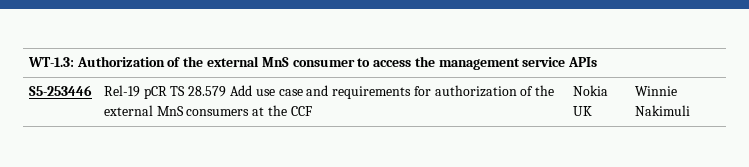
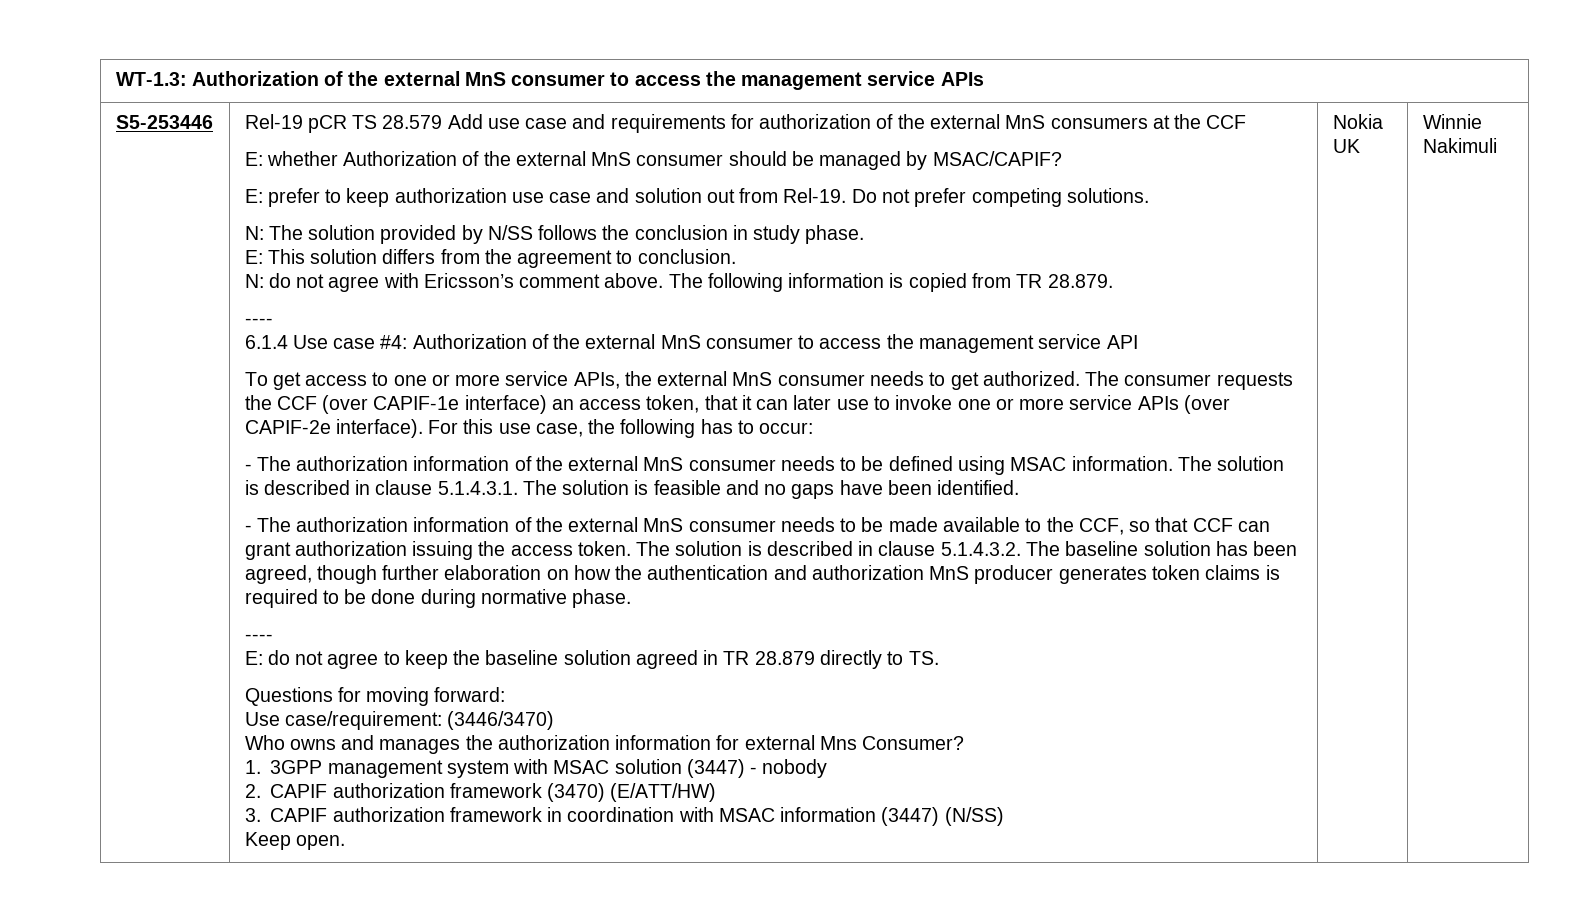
(312, 111) none -> [244,151,1062,170] [244,188,1149,207] [244,225,865,244] [244,249,736,268] [244,273,1113,292] [244,318,273,325] [244,334,1138,353] [244,371,1293,390] [244,395,1230,414] [244,419,814,438] [244,456,1285,475] [244,480,1020,499] [244,517,1270,535] [244,541,1298,560] [244,565,1280,584] [244,589,632,608] [244,634,273,641] [244,650,939,669] [244,687,506,706] [244,711,555,730] [244,735,965,754] [244,759,828,778] [244,783,717,802] [244,807,1004,826] [244,832,345,850] // E: whether Authorization of the external MnS consumer should be managed by MSAC/CAPIF? // E: prefer to keep authorization use case and solution out from Rel-19. Do not prefer competing solutions. // N: The solution provided by N/SS follows the conclusion in study phase. // E: This solution differs from the agreement to conclusion. // N: do not agree with Ericsson’s comment above. The following information is copied from TR 28.879. // ---- // 6.1.4 Use case #4: Authorization of the external MnS consumer to access the management service API // To get access to one or more service APIs, the external MnS consumer needs to get authorized. The consumer requests the CCF (over CAPIF-1e interface) an access token, that it can later use to invoke one or more service APIs (over CAPIF-2e interface). For this use case, the following has to occur: // - The authorization information of the external MnS consumer needs to be defined using MSAC information. The solution is described in clause 5.1.4.3.1. The solution is feasible and no gaps have been identified. // - The authorization information of the external MnS consumer needs to be made available to the CCF, so that CCF can grant authorization issuing the access token. The solution is described in clause 5.1.4.3.2. The baseline solution has been agreed, though further elaboration on how the authentication and authorization MnS producer generates token claims is required to be done during normative phase. // ---- // E: do not agree to keep the baseline solution agreed in TR 28.879 directly to TS. // Questions for moving forward: // Use case/requirement: (3446/3470) // Who owns and manages the authorization information for external Mns Consumer? // 1. 3GPP management system with MSAC solution (3447) - nobody // 2. CAPIF authorization framework (3470) (E/ATT/HW) // 3. CAPIF authorization framework in coordination with MSAC information (3447) (N/SS) // Keep open.

